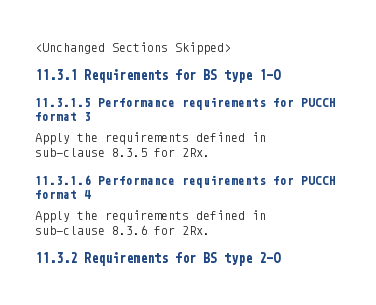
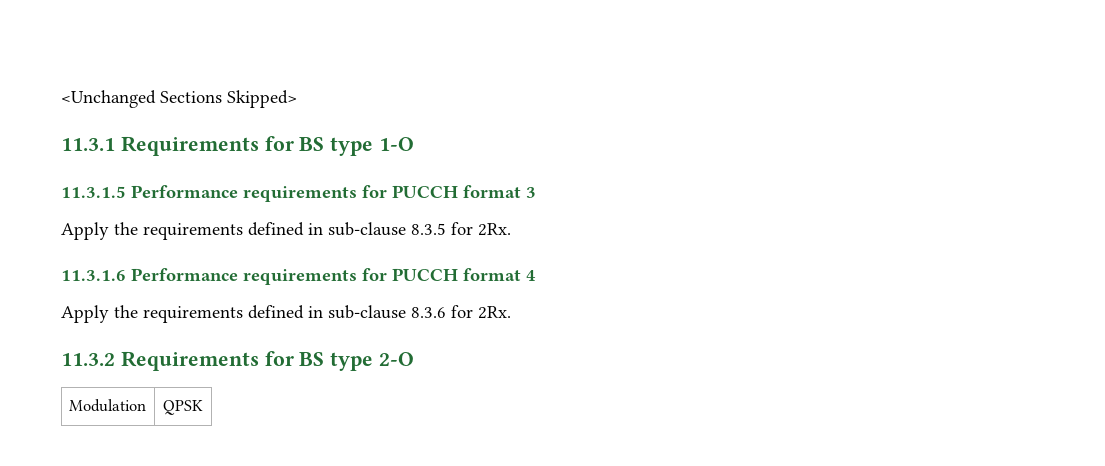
(281, 257) none -> [68,399,146,412] [163,400,203,415] // Modulation | QPSK

